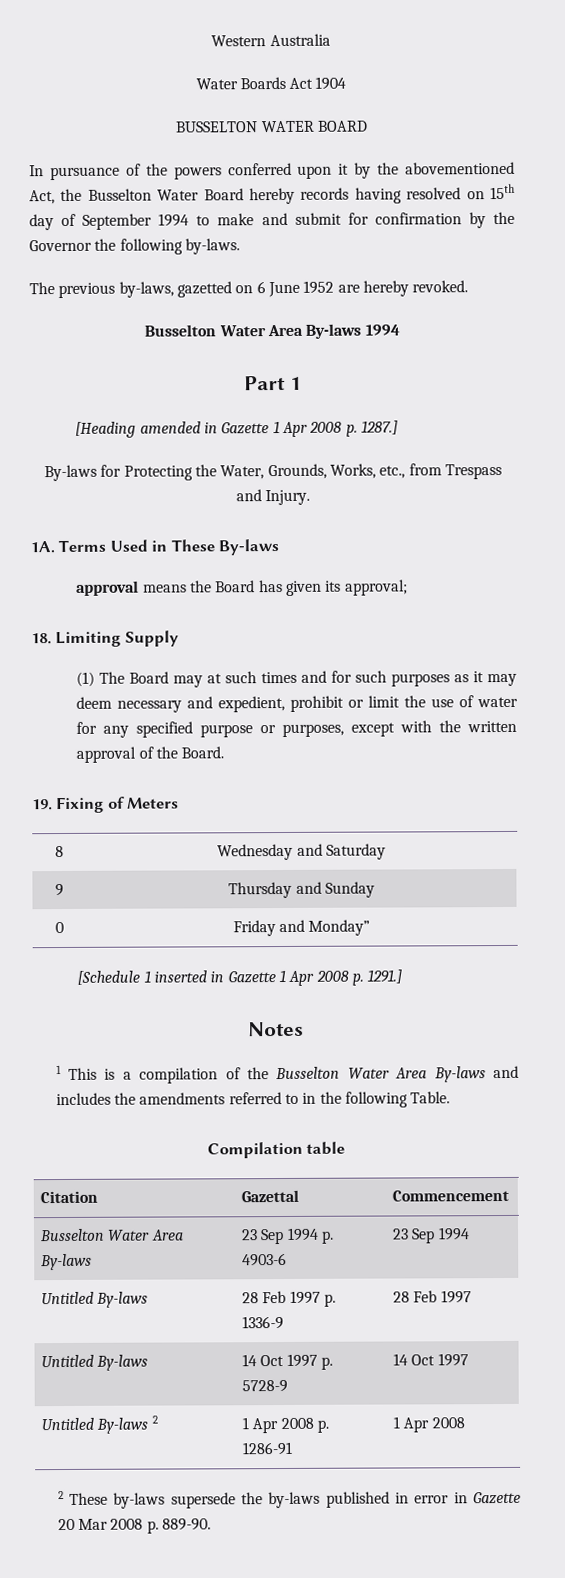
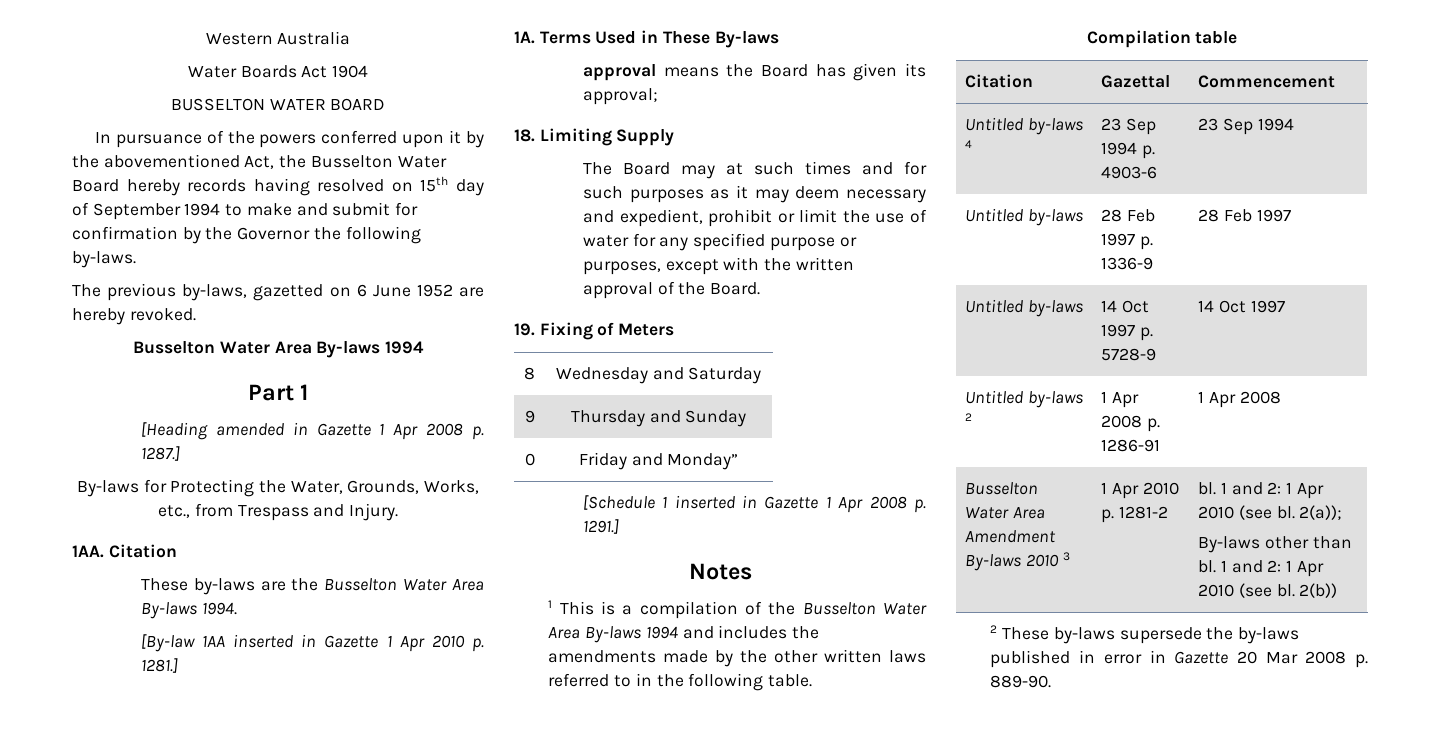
(311, 497) none -> [72,544,177,558] [140,578,484,595] [140,602,237,619] [140,634,484,652] [140,658,178,673] // 1AA. Citation // These by-laws are the Busselton Water Area By-laws 1994. // [By-law 1AA inserted in Gazette 1 Apr 2010 p. 1281.]
[76,671,96,687] (1) -> (675, 137) none
(486, 1074) none -> [645,626,678,639] 1994
(226, 1098) none -> [663,649,926,667] made by the other written laws
[410,1091,451,1104] Table. -> [768,674,813,687] table.
[39,1228,184,1242] [40,1253,93,1271] Busselton Water Area By-laws -> [965,117,1083,135] [965,140,973,148] Untitled by-laws 4
[96,1291,149,1308] By-laws -> [1027,209,1083,226] by-laws
[96,1354,149,1371] By-laws -> [1027,300,1083,317] by-laws
[96,1417,149,1434] By-laws -> [1027,391,1083,408] by-laws
(465, 1423) none -> [965,482,1039,495] [965,507,1045,519] [965,530,1057,543] [965,552,1070,571] [1101,482,1179,499] [1101,506,1168,523] [1198,482,1324,499] [1198,505,1343,520] [1198,536,1352,553] [1198,560,1324,577] [1198,583,1338,598] // Busselton Water Area Amendment By-laws 2010 3 | 1 Apr 2010 p. 1281-2 | bl. 1 and 2: 1 Apr 2010 (see bl. 2(a)); // By-laws other than bl. 1 and 2: 1 Apr 2010 (see bl. 2(b))

